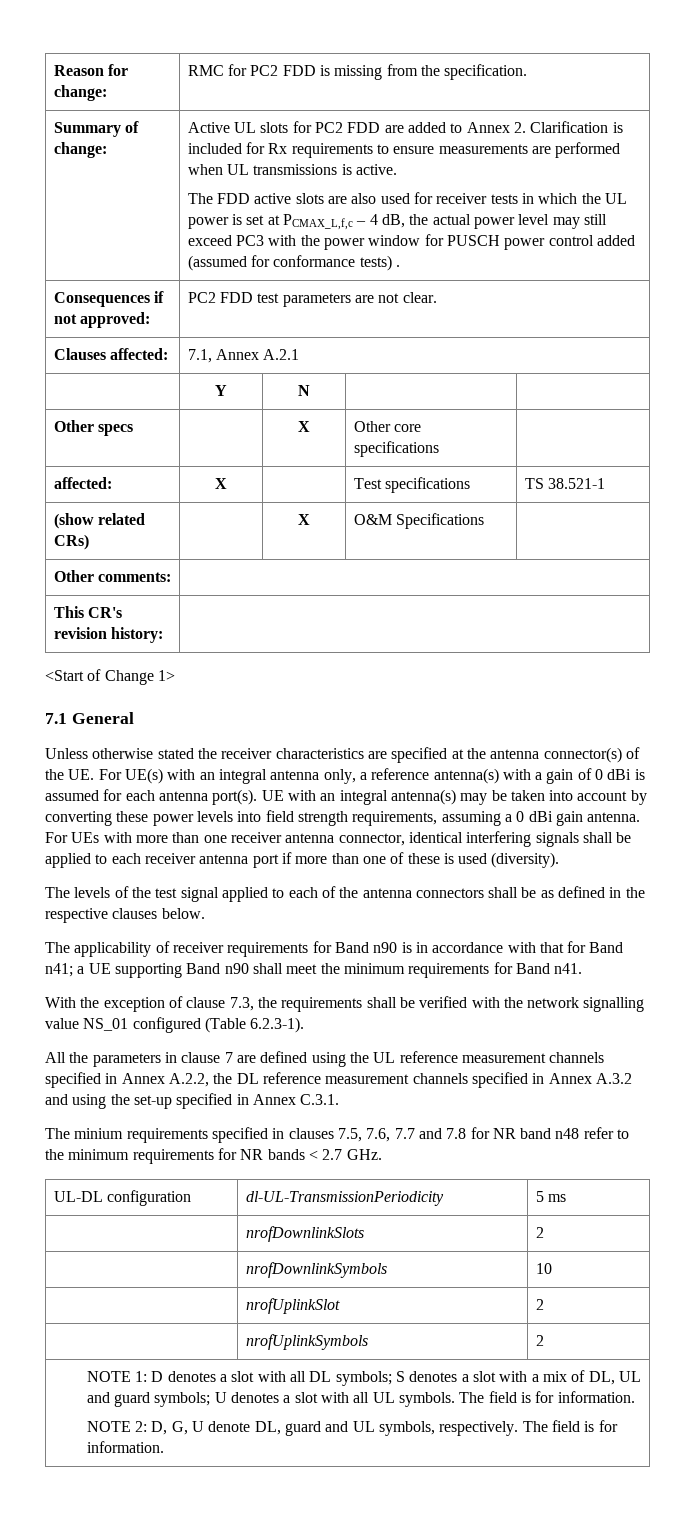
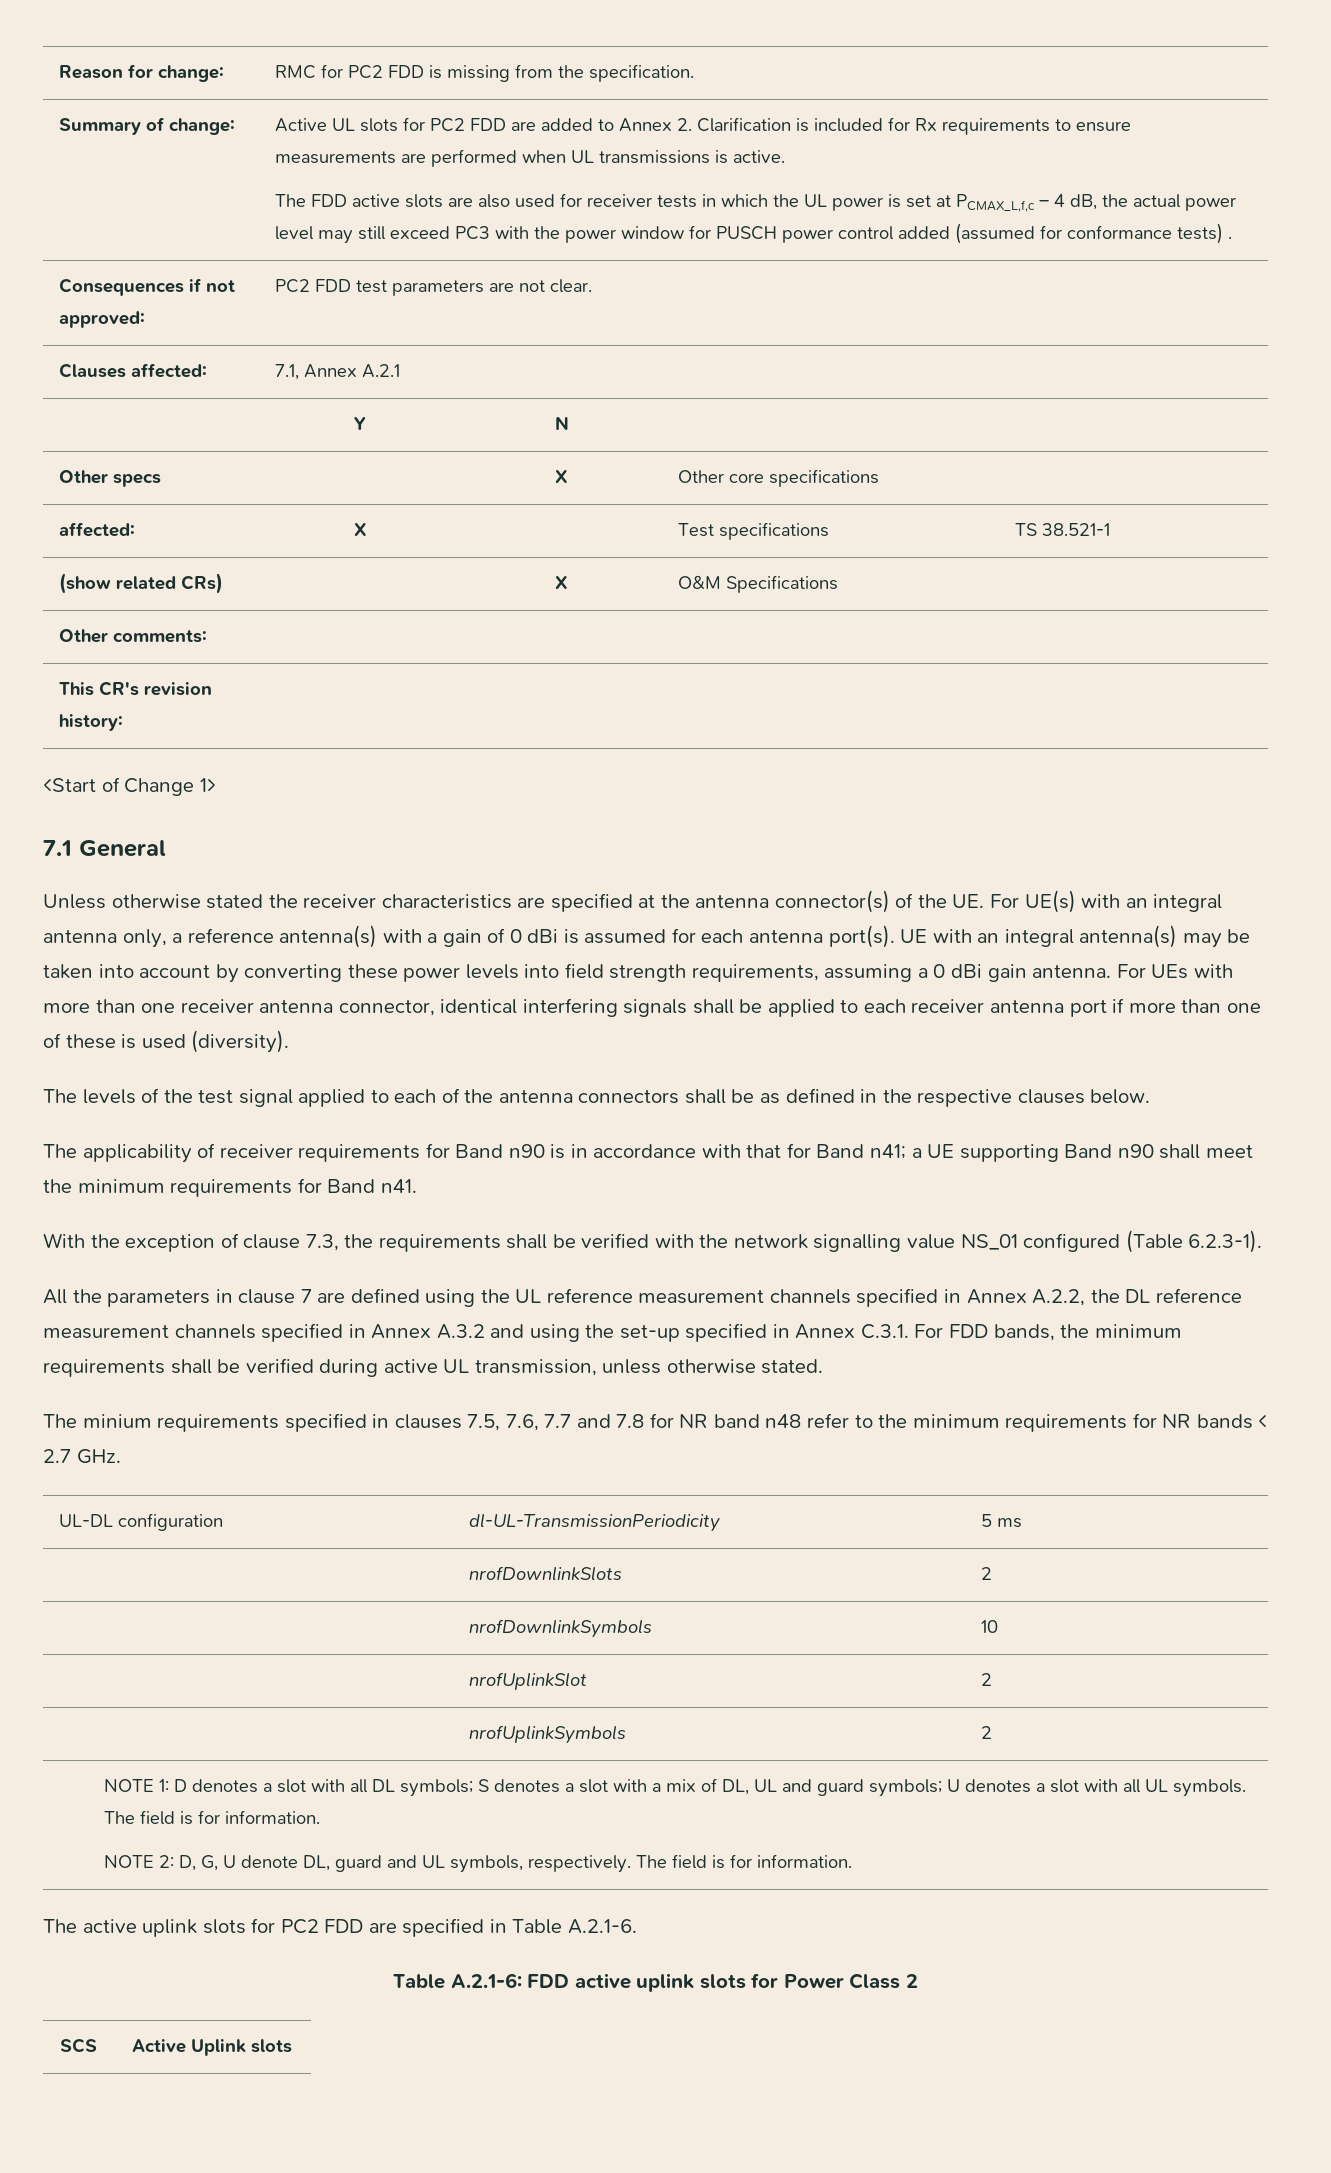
(340, 1099) none -> [914,1324,1182,1341] [43,1358,824,1377] For FDD bands, the minimum requirements shall be verified during active UL transmission, unless otherwise stated.
(164, 1447) none -> [43,1918,637,1937] [393,1973,918,1992] [60,2038,97,2053] [132,2039,292,2056] // The active uplink slots for PC2 FDD are specified in Table A.2.1-6. // Table A.2.1-6: FDD active uplink slots for Power Class 2 // SCS | Active Uplink slots

